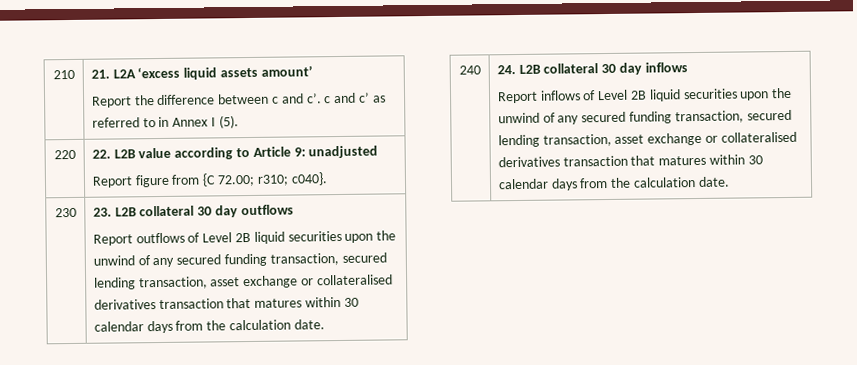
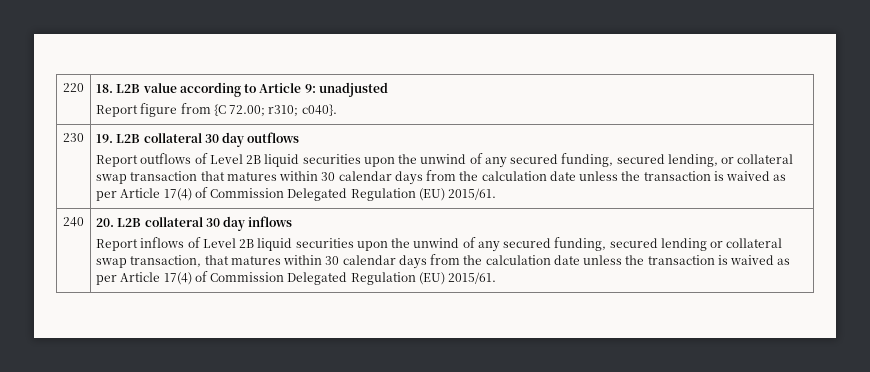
[52,69,75,80] [90,65,313,80] [91,92,386,108] [91,115,239,129] 210 | 21. L2A ‘excess liquid assets amount’ // Report the difference between c and c’. c and c’ as referred to in Annex I (5). // -> (63, 87) none
[91,149,111,159] 22. -> [96,84,114,93] 18.
[92,207,112,217] 23. -> [96,134,114,143] 19.
[223,252,387,267] [93,274,393,290] [93,299,156,310] funding transaction, secured lending transaction, asset exchange or collateralised derivatives -> [561,153,794,167] [96,174,128,184] funding, secured lending, or collateral swap
[293,319,325,330] date. -> [549,171,787,181] [96,187,497,201] date unless the transaction is waived as per Article 17(4) of Commission Delegated Regulation (EU) 2015/61.
[496,65,516,75] 24. -> [96,218,115,227] 20.
[628,109,792,124] [497,131,797,148] [497,154,763,168] [497,176,730,191] funding transaction, secured lending transaction, asset exchange or collateralised derivatives transaction that matures within 30 calendar days from the calculation date. -> [554,237,783,251] [96,254,791,269] [96,271,497,285] funding, secured lending or collateral swap transaction, that matures within 30 calendar days from the calculation date unless the transaction is waived as per Article 17(4) of Commission Delegated Regulation (EU) 2015/61.

